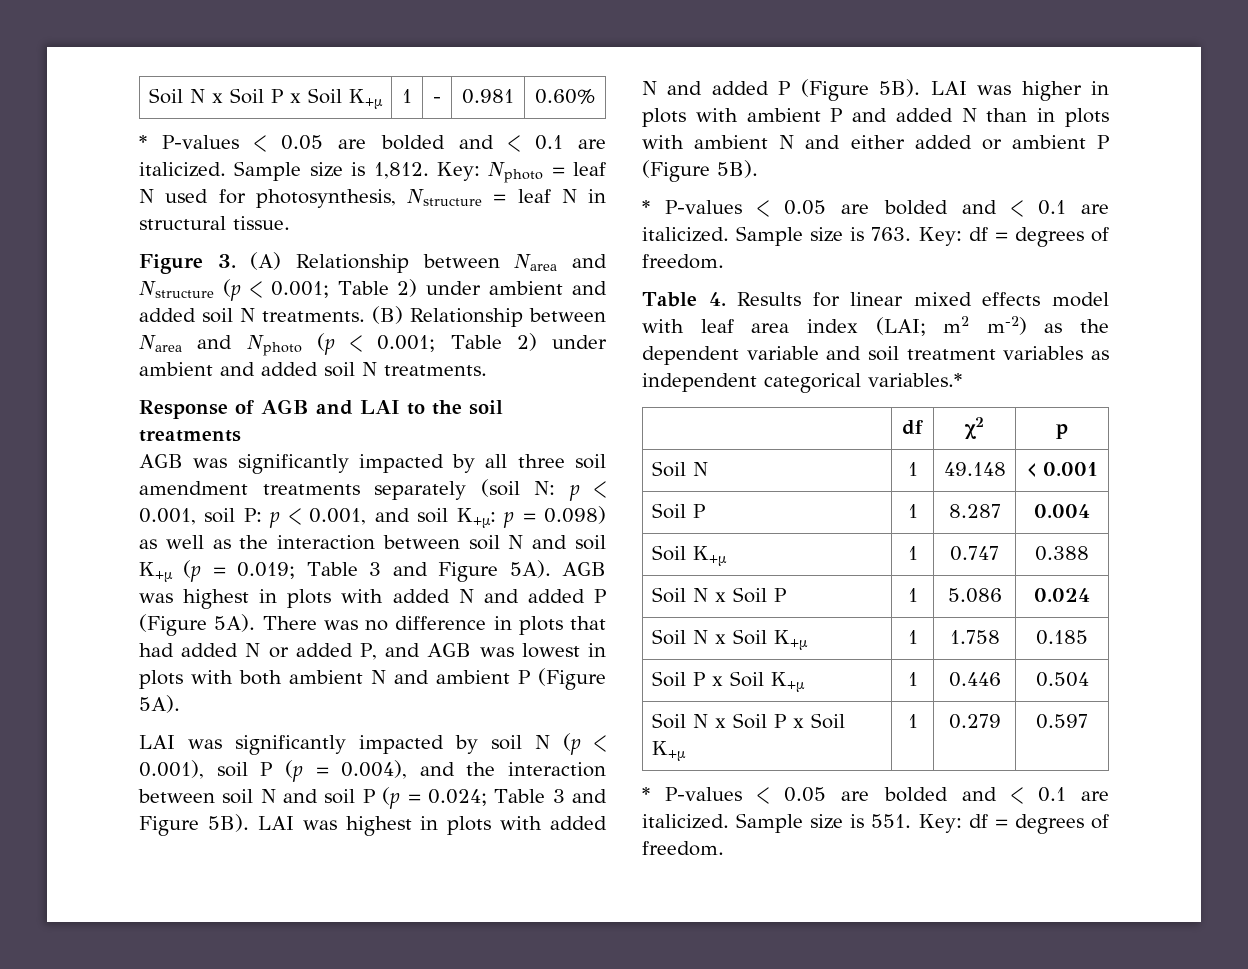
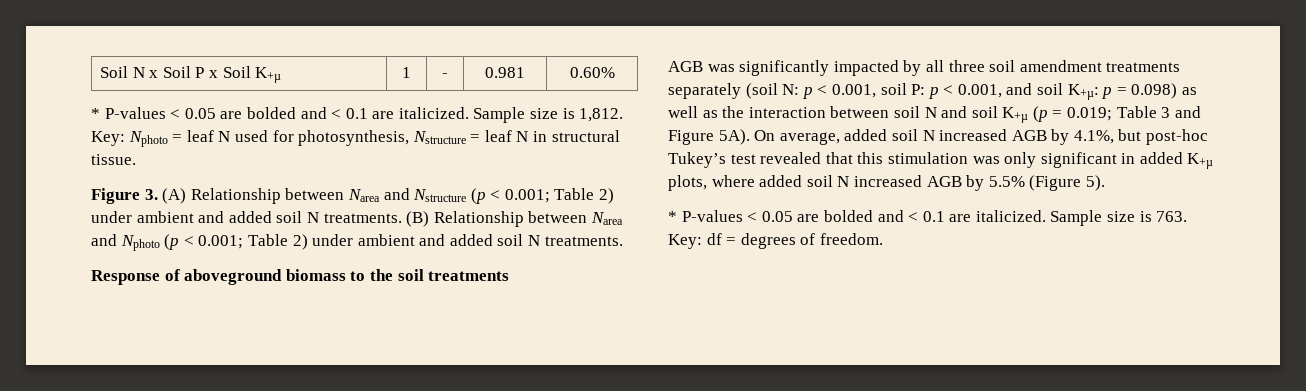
[261,399,400,415] AGB and LAI -> [184,269,346,285] aboveground biomass
[562,562,606,576] [139,589,606,609] [139,614,606,636] [139,643,606,660] [139,668,606,690] [139,695,180,713] [139,733,606,755] [139,760,606,782] [138,787,607,809] [139,814,607,836] [642,79,1109,101] [642,108,1109,127] [642,135,1109,150] [642,160,758,182] AGB was highest in plots with added N and added P (Figure 5A). There was no difference in plots that had added N or added P, and AGB was lowest in plots with both ambient N and ambient P (Figure 5A). // LAI was significantly impacted by soil N (p < 0.001), soil P (p = 0.004), and the interaction between soil N and soil P (p = 0.024; Table 3 and Figure 5B). LAI was highest in plots with added N and added P (Figure 5B). LAI was higher in plots with ambient P and added N than in plots with ambient N and either added or ambient P (Figure 5B). -> [754,129,1209,145] [668,152,1214,169] [668,175,1105,191] On average, added soil N increased AGB by 4.1%, but post-hoc Tukey’s test revealed that this stimulation was only significant in added K+µ plots, where added soil N increased AGB by 5.5% (Figure 5).
[642,292,1109,307] [642,316,1109,336] [642,346,1109,365] [642,373,962,393] [902,420,923,435] [965,417,984,439] [1056,423,1068,439] [651,461,708,477] [907,462,918,476] [943,462,1006,476] [1026,462,1098,477] [651,503,705,519] [907,504,918,518] [948,504,1001,518] [1034,504,1090,518] [651,545,727,566] [907,546,918,560] [950,546,999,561] [1035,546,1089,561] [651,587,786,603] [907,588,918,602] [947,588,1002,603] [1034,588,1090,602] [651,629,808,650] [907,630,918,644] [949,630,1000,644] [1036,630,1088,645] [651,671,805,692] [907,672,918,686] [948,672,1001,687] [1035,672,1089,687] [651,713,845,729] [651,741,686,761] [907,714,918,728] [948,714,1001,729] [1036,714,1088,729] [642,787,1109,804] [642,813,1109,834] [642,841,724,856] // Table 4. Results for linear mixed effects model with leaf area index (LAI; m2 m-2) as the dependent variable and soil treatment variables as independent categorical variables.* // | df | χ2 | p // Soil N | 1 | 49.148 | < 0.001 // Soil P | 1 | 8.287 | 0.004 // Soil K+µ | 1 | 0.747 | 0.388 // Soil N x Soil P | 1 | 5.086 | 0.024 // Soil N x Soil K+µ | 1 | 1.758 | 0.185 // Soil P x Soil K+µ | 1 | 0.446 | 0.504 // Soil N x Soil P x Soil K+µ | 1 | 0.279 | 0.597 // * P-values < 0.05 are bolded and < 0.1 are italicized. Sample size is 551. Key: df = degrees of freedom. -> (883, 239) none

